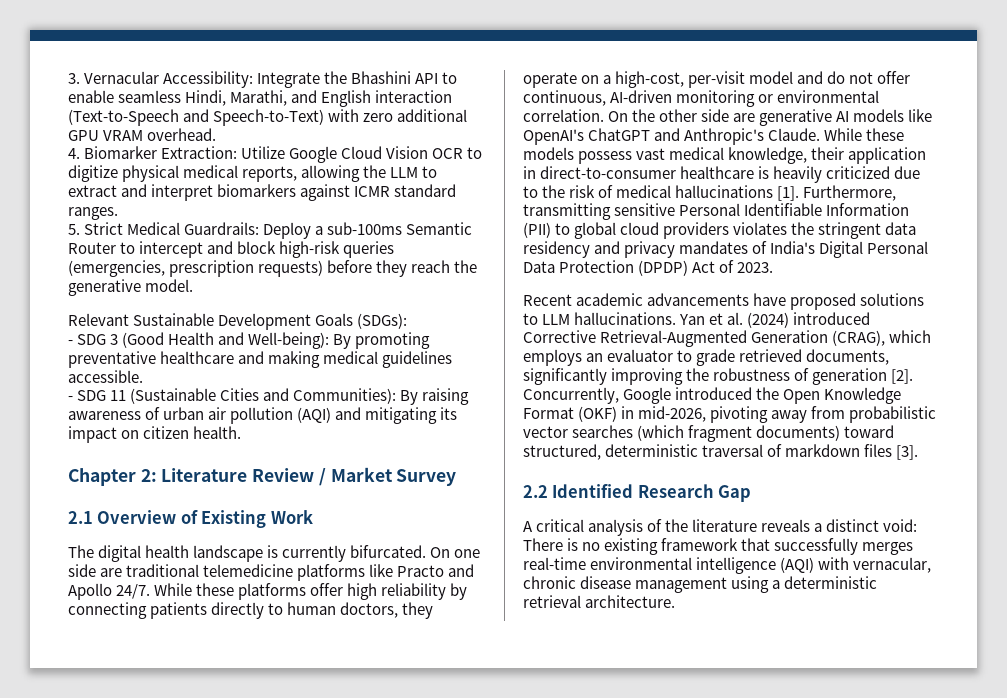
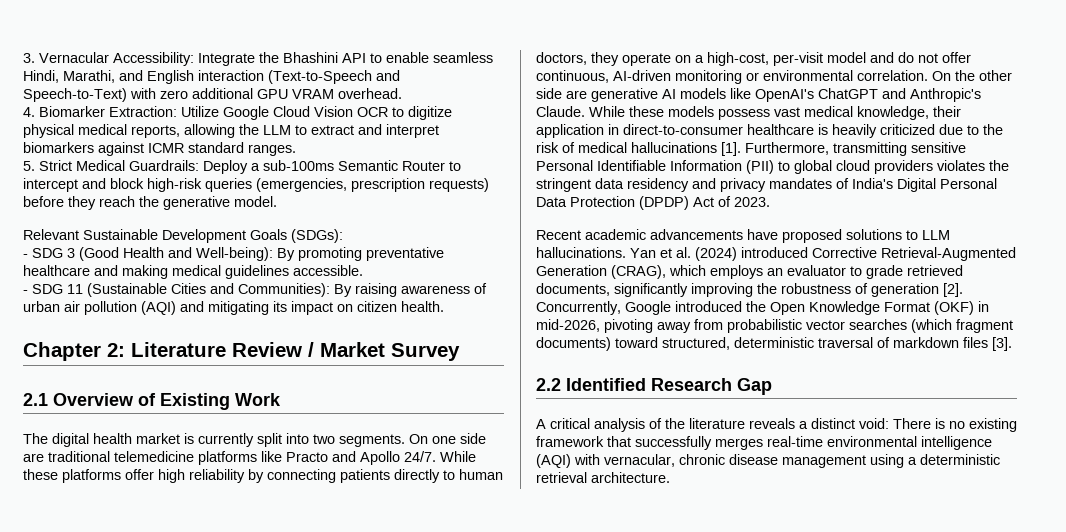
[193,545,264,562] landscape -> [136,433,180,444] market
[350,545,427,558] bifurcated. -> [257,433,405,447] split into two segments.

